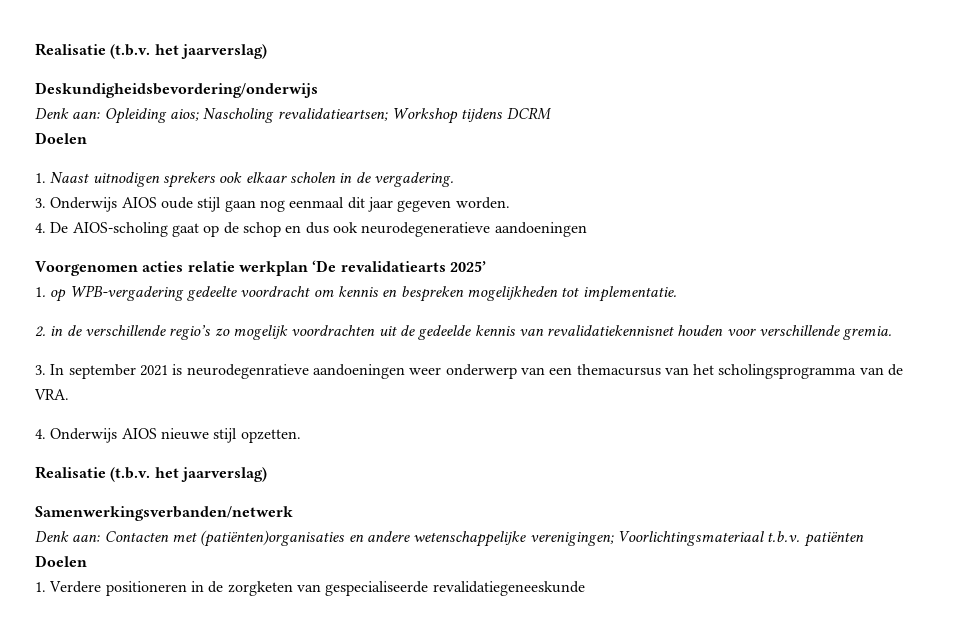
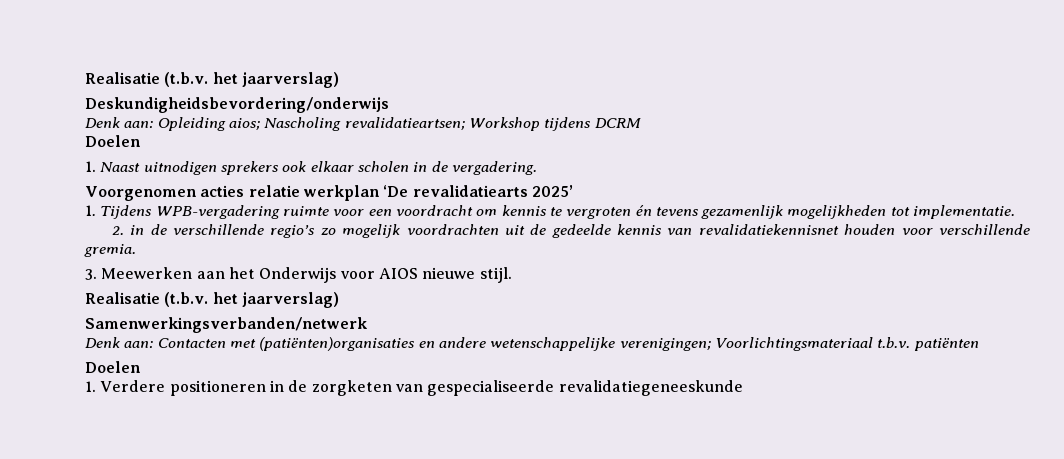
[35,197,510,212] [35,222,587,237] // 3. Onderwijs AIOS oude stijl gaan nog eenmaal dit jaar gegeven worden. // 4. De AIOS-scholing gaat op de schop en dus ook neurodegeneratieve aandoeningen -> (537, 168) none
[50,285,464,302] op WPB-vergadering gedeelte voordracht om kennis en bespreken -> [100,205,784,219] Tijdens WPB-vergadering ruimte voor een voordracht om kennis te vergroten én tevens gezamenlijk
[50,364,904,379] [34,389,69,400] [35,428,301,443] In september 2021 is neurodegenratieve aandoeningen weer onderwerp van een themacursus van het scholingsprogramma van de VRA. // 4. Onderwijs AIOS nieuwe stijl opzetten. -> [101,267,512,283] Meewerken aan het Onderwijs voor AIOS nieuwe stijl.

